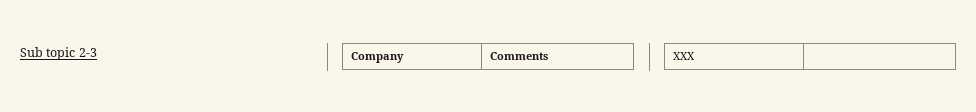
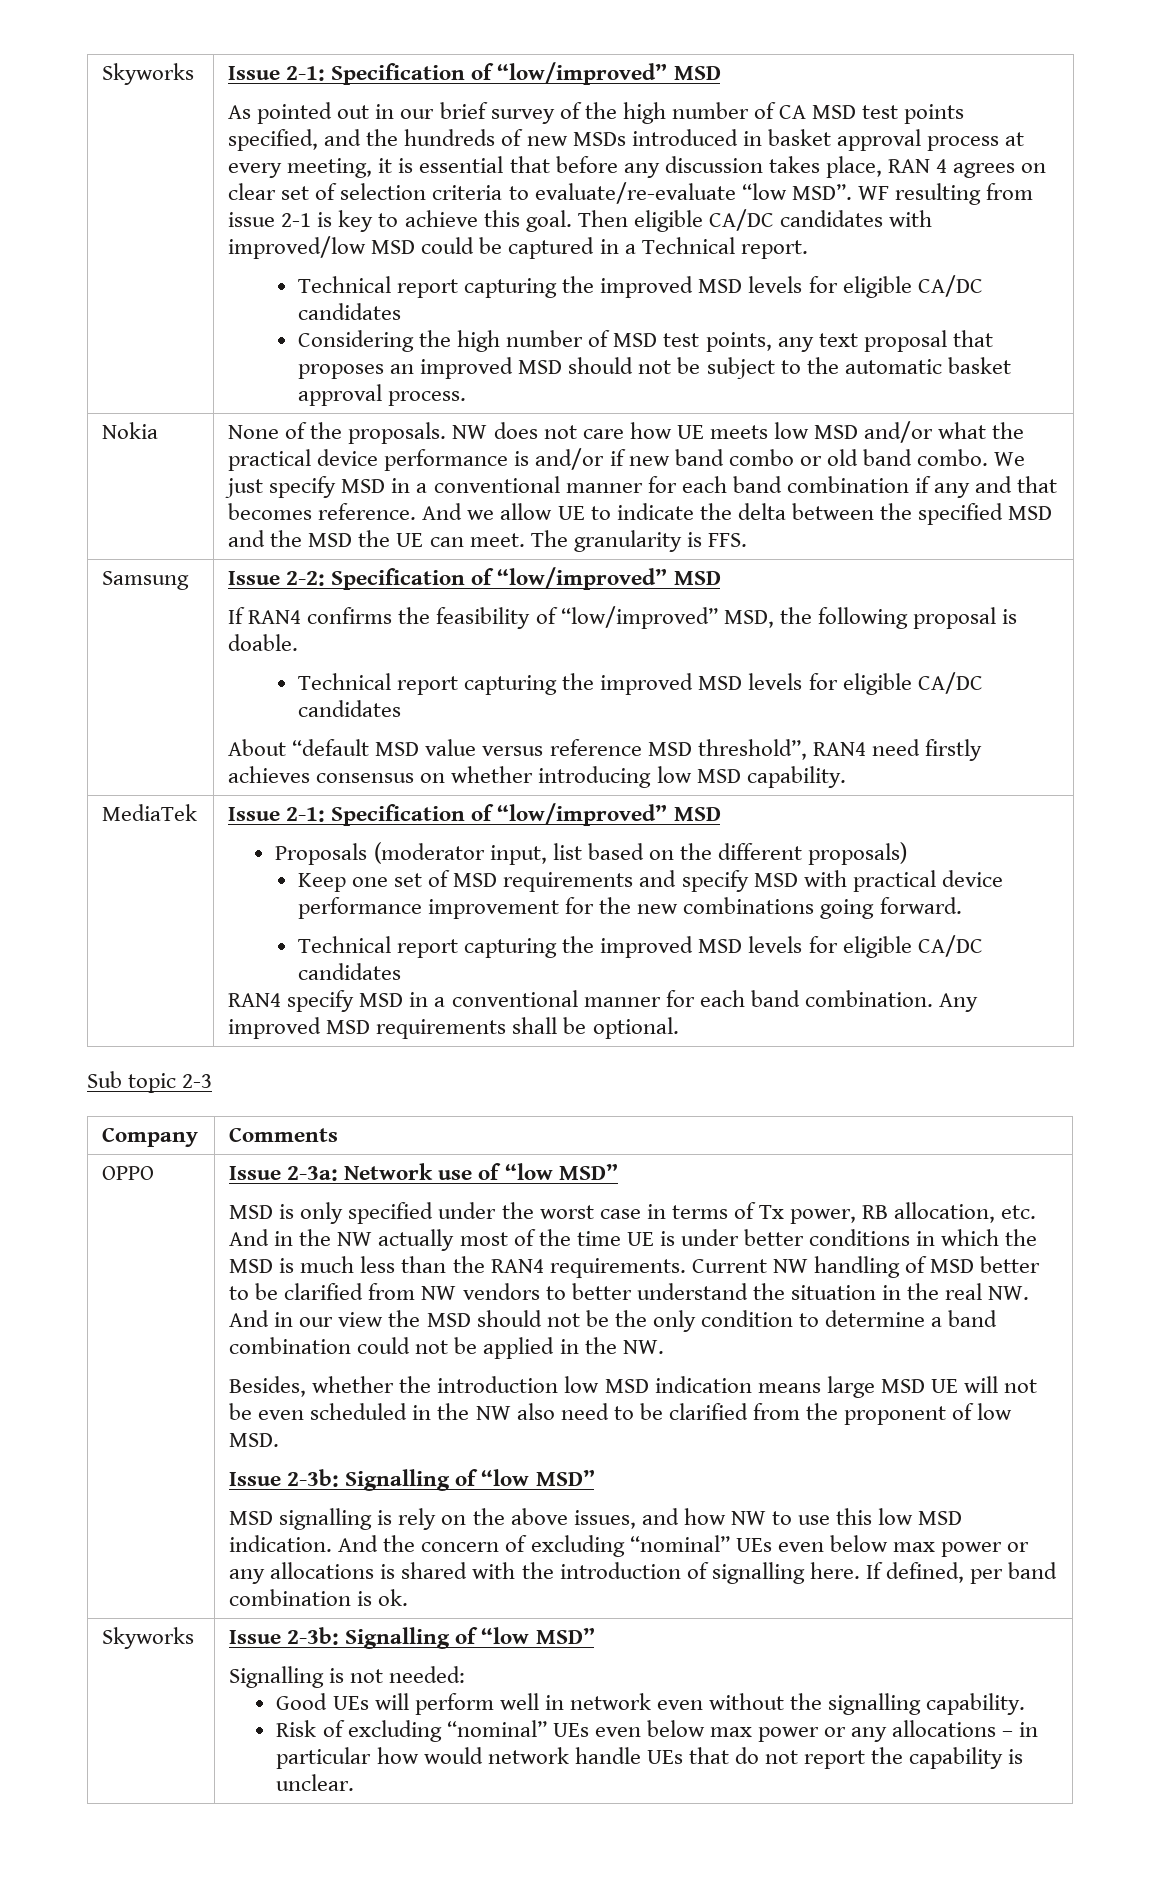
(20, 52) none -> [102,63,195,85] [228,62,721,85] [228,102,965,124] [228,129,1025,151] [228,156,1047,178] [228,182,1033,205] [228,209,933,232] [228,236,808,259] [298,275,983,298] [298,303,402,320] [298,330,993,352] [298,357,1011,379] [298,384,467,406] [102,422,159,439] [228,421,1025,444] [228,448,1026,471] [225,476,1058,498] [228,503,1053,525] [228,530,747,552] [102,571,190,590] [228,567,721,590] [228,606,1017,629] [228,634,299,651] [298,672,983,695] [298,700,402,717] [228,739,982,761] [228,766,846,788] [102,804,198,821] [228,803,721,826] [275,842,908,865] [298,870,1003,892] [298,897,962,919] [298,935,983,958] [298,963,402,980] [228,990,978,1012] [228,1017,679,1039] Skyworks | Issue 2-1: Specification of “low/improved” MSD // As pointed out in our brief survey of the high number of CA MSD test points specified, and the hundreds of new MSDs introduced in basket approval process at every meeting, it is essential that before any discussion takes place, RAN 4 agrees on clear set of selection criteria to evaluate/re-evaluate “low MSD”. WF resulting from issue 2-1 is key to achieve this goal. Then eligible CA/DC candidates with improved/low MSD could be captured in a Technical report. // Technical report capturing the improved MSD levels for eligible CA/DC candidates // Considering the high number of MSD test points, any text proposal that proposes an improved MSD should not be subject to the automatic basket approval process. // Nokia | None of the proposals. NW does not care how UE meets low MSD and/or what the practical device performance is and/or if new band combo or old band combo. We just specify MSD in a conventional manner for each band combination if any and that becomes reference. And we allow UE to indicate the delta between the specified MSD and the MSD the UE can meet. The granularity is FFS. // Samsung | Issue 2-2: Specification of “low/improved” MSD // If RAN4 confirms the feasibility of “low/improved” MSD, the following proposal is doable. // Technical report capturing the improved MSD levels for eligible CA/DC candidates // About “default MSD value versus reference MSD threshold”, RAN4 need firstly achieves consensus on whether introducing low MSD capability. // MediaTek | Issue 2-1: Specification of “low/improved” MSD // Proposals (moderator input, list based on the different proposals) // Keep one set of MSD requirements and specify MSD with practical device performance improvement for the new combinations going forward. // Technical report capturing the improved MSD levels for eligible CA/DC candidates // RAN4 specify MSD in a conventional manner for each band combination. Any improved MSD requirements shall be optional. //
[672,52,695,60] XXX | -> [102,1166,155,1180] [229,1163,618,1181] [229,1202,1037,1224] [229,1229,1038,1251] [229,1256,1041,1278] [229,1283,1030,1300] [229,1310,998,1332] [229,1337,664,1359] [229,1376,1038,1398] [229,1403,1013,1425] [229,1433,280,1447] [229,1469,595,1491] [229,1508,963,1530] [229,1535,1030,1557] [229,1562,1058,1584] [229,1589,409,1606] [102,1627,195,1649] [229,1627,595,1649] [229,1666,466,1688] [276,1693,1026,1715] [276,1720,1039,1742] [276,1747,1024,1769] [276,1774,355,1791] OPPO | Issue 2-3a: Network use of “low MSD” // MSD is only specified under the worst case in terms of Tx power, RB allocation, etc. And in the NW actually most of the time UE is under better conditions in which the MSD is much less than the RAN4 requirements. Current NW handling of MSD better to be clarified from NW vendors to better understand the situation in the real NW. And in our view the MSD should not be the only condition to determine a band combination could not be applied in the NW. // Besides, whether the introduction low MSD indication means large MSD UE will not be even scheduled in the NW also need to be clarified from the proponent of low MSD. // Issue 2-3b: Signalling of “low MSD” // MSD signalling is rely on the above issues, and how NW to use this low MSD indication. And the concern of excluding “nominal” UEs even below max power or any allocations is shared with the introduction of signalling here. If defined, per band combination is ok. // Skyworks | Issue 2-3b: Signalling of “low MSD” // Signalling is not needed: // Good UEs will perform well in network even without the signalling capability. // Risk of excluding “nominal” UEs even below max power or any allocations – in particular how would network handle UEs that do not report the capability is unclear.

